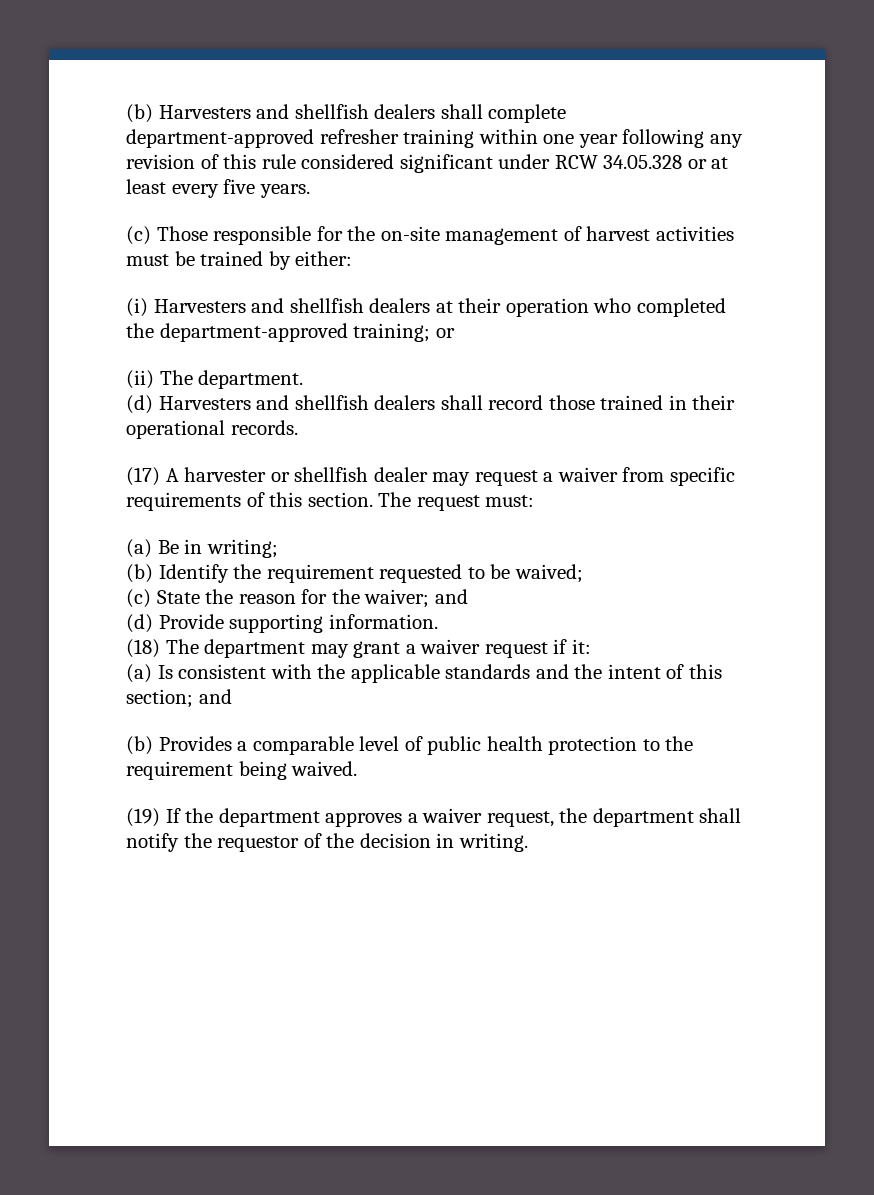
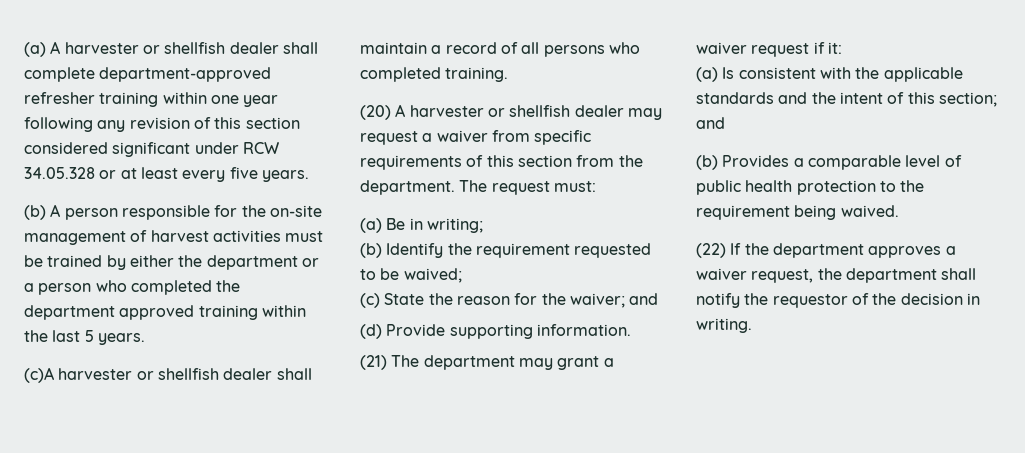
[126,104,436,123] (b) Harvesters and shellfish dealers -> [24,41,279,57] (a) A harvester or shellfish dealer
[261,154,296,169] rule -> [245,117,300,129] section
[126,226,208,245] (c) Those -> [24,204,118,220] (b) A person
[295,251,353,266] [126,298,726,317] [126,323,455,342] [126,370,304,389] [126,395,736,414] [126,420,298,439] [126,467,160,486] either: // (i) Harvesters and shellfish dealers at their operation who completed the department-approved training; or // (ii) The department. // (d) Harvesters and shellfish dealers shall record those trained in their operational records. // (17) -> [129,255,319,270] [24,280,241,295] [24,305,306,320] [24,330,145,345] [24,367,312,383] [360,42,640,57] [360,67,509,82] [360,105,391,120] either the department or a person who completed the department approved training within the last 5 years. // (c)A harvester or shellfish dealer shall maintain a record of all persons who completed training. // (20)
[307,492,373,507] section. -> [517,155,643,167] [360,180,455,195] section from the department.
[126,639,160,658] (18) -> [360,355,387,370] (21)
[126,808,160,827] (19) -> [696,243,726,258] (22)

